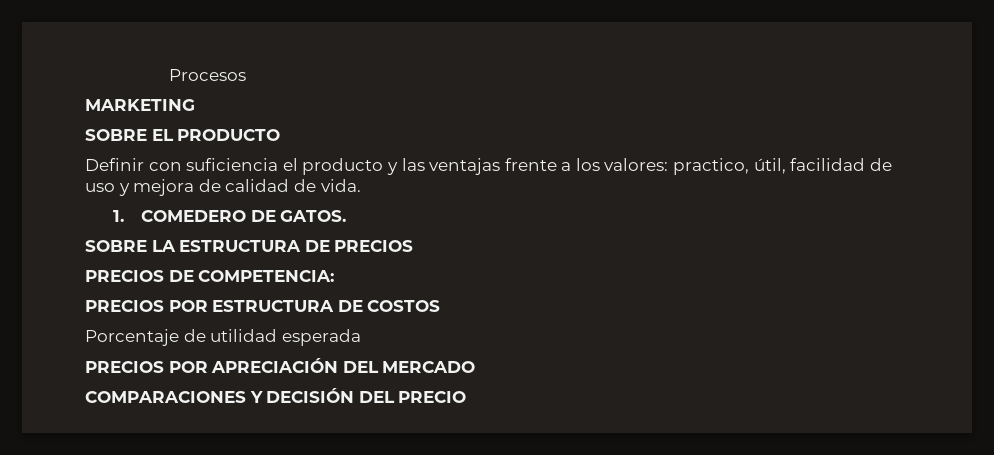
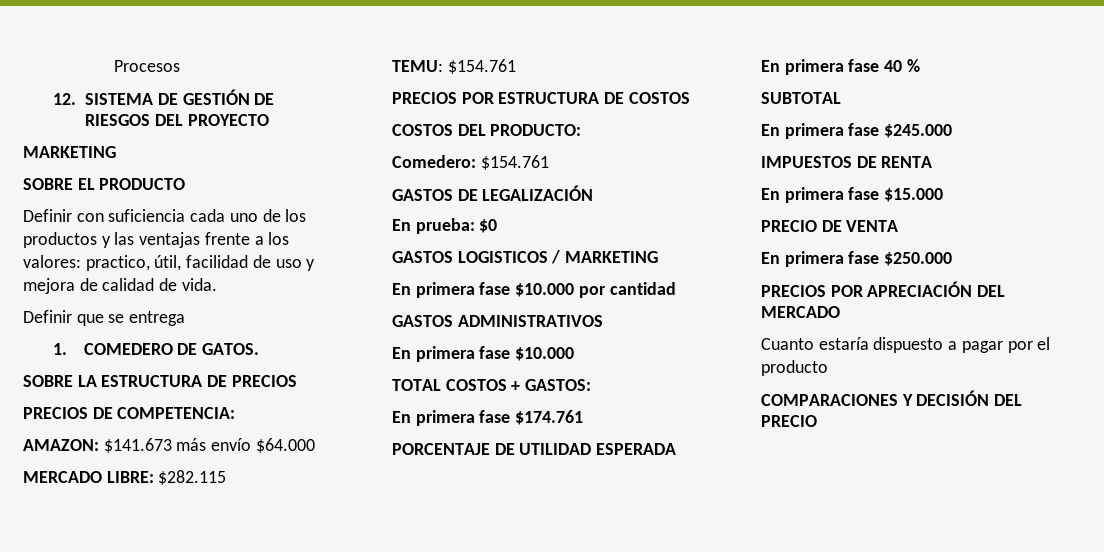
(247, 75) none -> [53,89,275,105] [85,114,269,126] // 12. SISTEMA DE GESTIÓN DE RIESGOS DEL PROYECTO
[282,158,384,175] el producto -> [190,209,307,222] [23,232,97,248] cada uno de los productos
(361, 185) none -> [23,310,186,326] // Definir que se entrega
(335, 276) none -> [23,438,315,453] [23,470,227,485] [392,59,516,74] // AMAZON: $141.673 más envío $64.000 // MERCADO LIBRE: $282.115 // TEMU: $154.761
[85,329,361,346] Porcentaje de utilidad esperada -> [392,124,582,136] [392,155,549,170] [392,185,594,201] [392,218,498,234] [392,250,659,264] [392,282,676,298] [392,315,603,327] [392,346,575,362] [392,379,592,391] [392,410,584,426] [392,443,677,455] [761,59,920,75] [761,92,841,104] [761,123,953,139] [761,156,933,168] [761,187,944,203] [761,220,899,232] [761,251,953,267] COSTOS DEL PRODUCTO: // Comedero: $154.761 // GASTOS DE LEGALIZACIÓN // En prueba: $0 // GASTOS LOGISTICOS / MARKETING // En primera fase $10.000 por cantidad // GASTOS ADMINISTRATIVOS // En primera fase $10.000 // TOTAL COSTOS + GASTOS: // En primera fase $174.761 // PORCENTAJE DE UTILIDAD ESPERADA // En primera fase 40 % // SUBTOTAL // En primera fase $245.000 // IMPUESTOS DE RENTA // En primera fase $15.000 // PRECIO DE VENTA // En primera fase $250.000
(476, 367) none -> [761,337,1051,353] [761,360,828,376] // Cuanto estaría dispuesto a pagar por el producto

